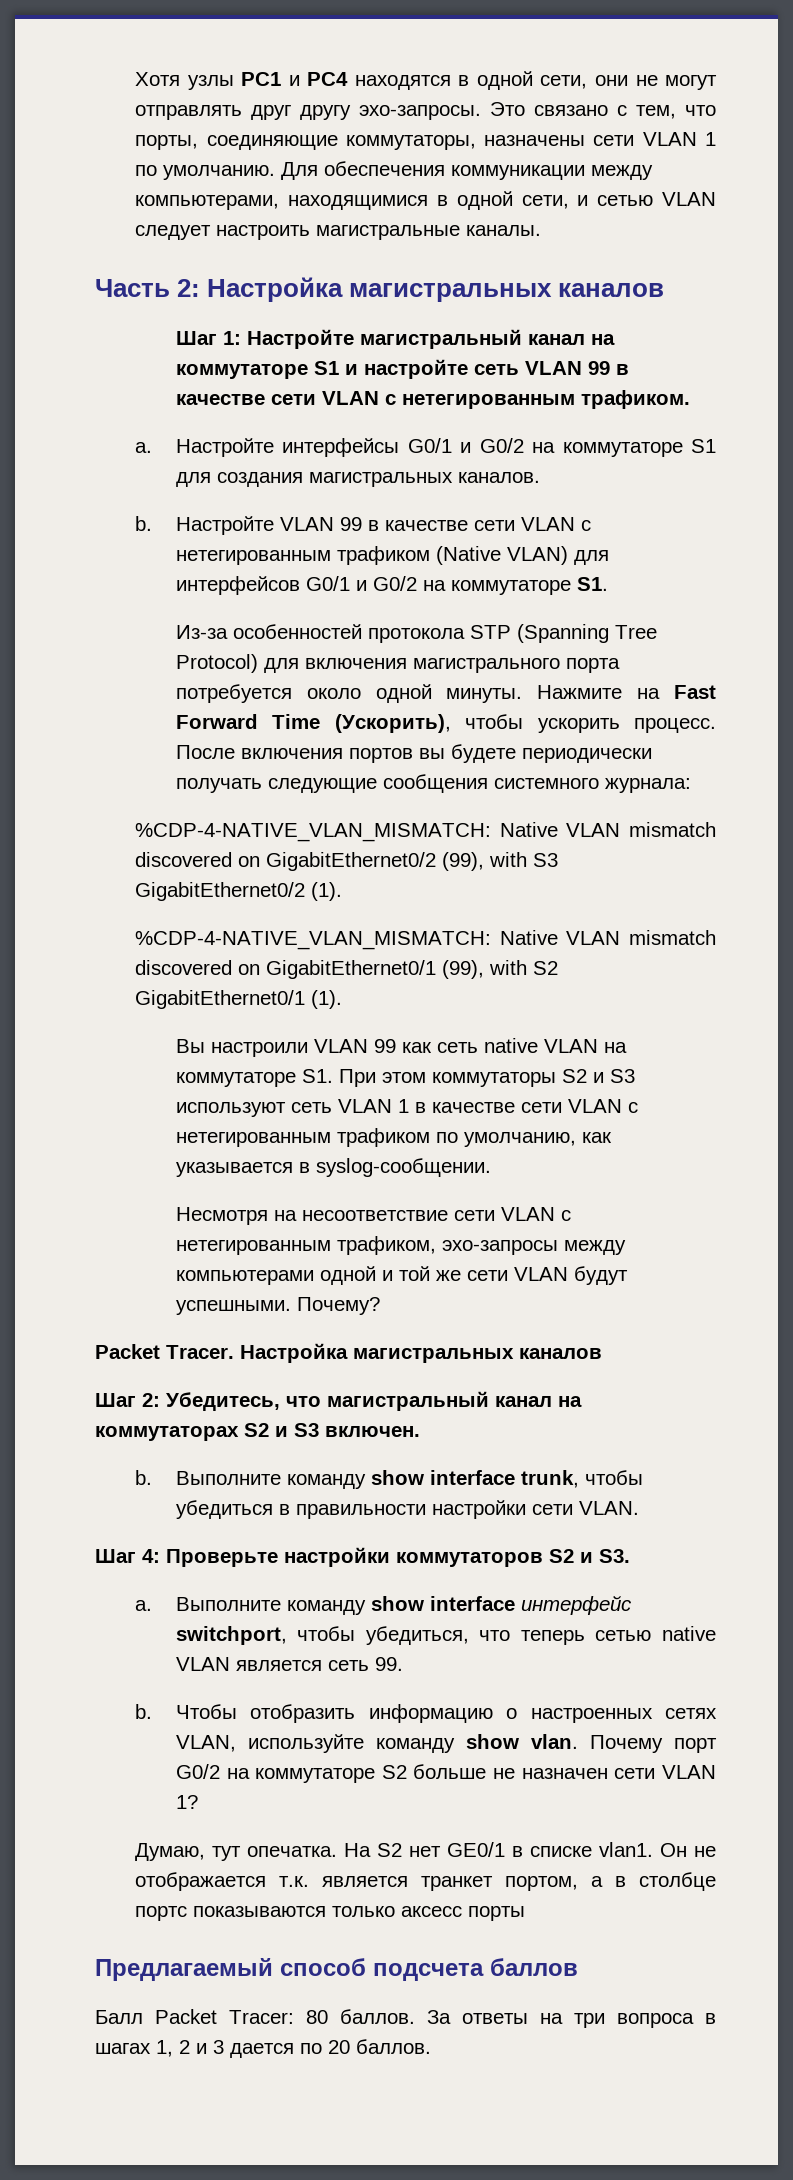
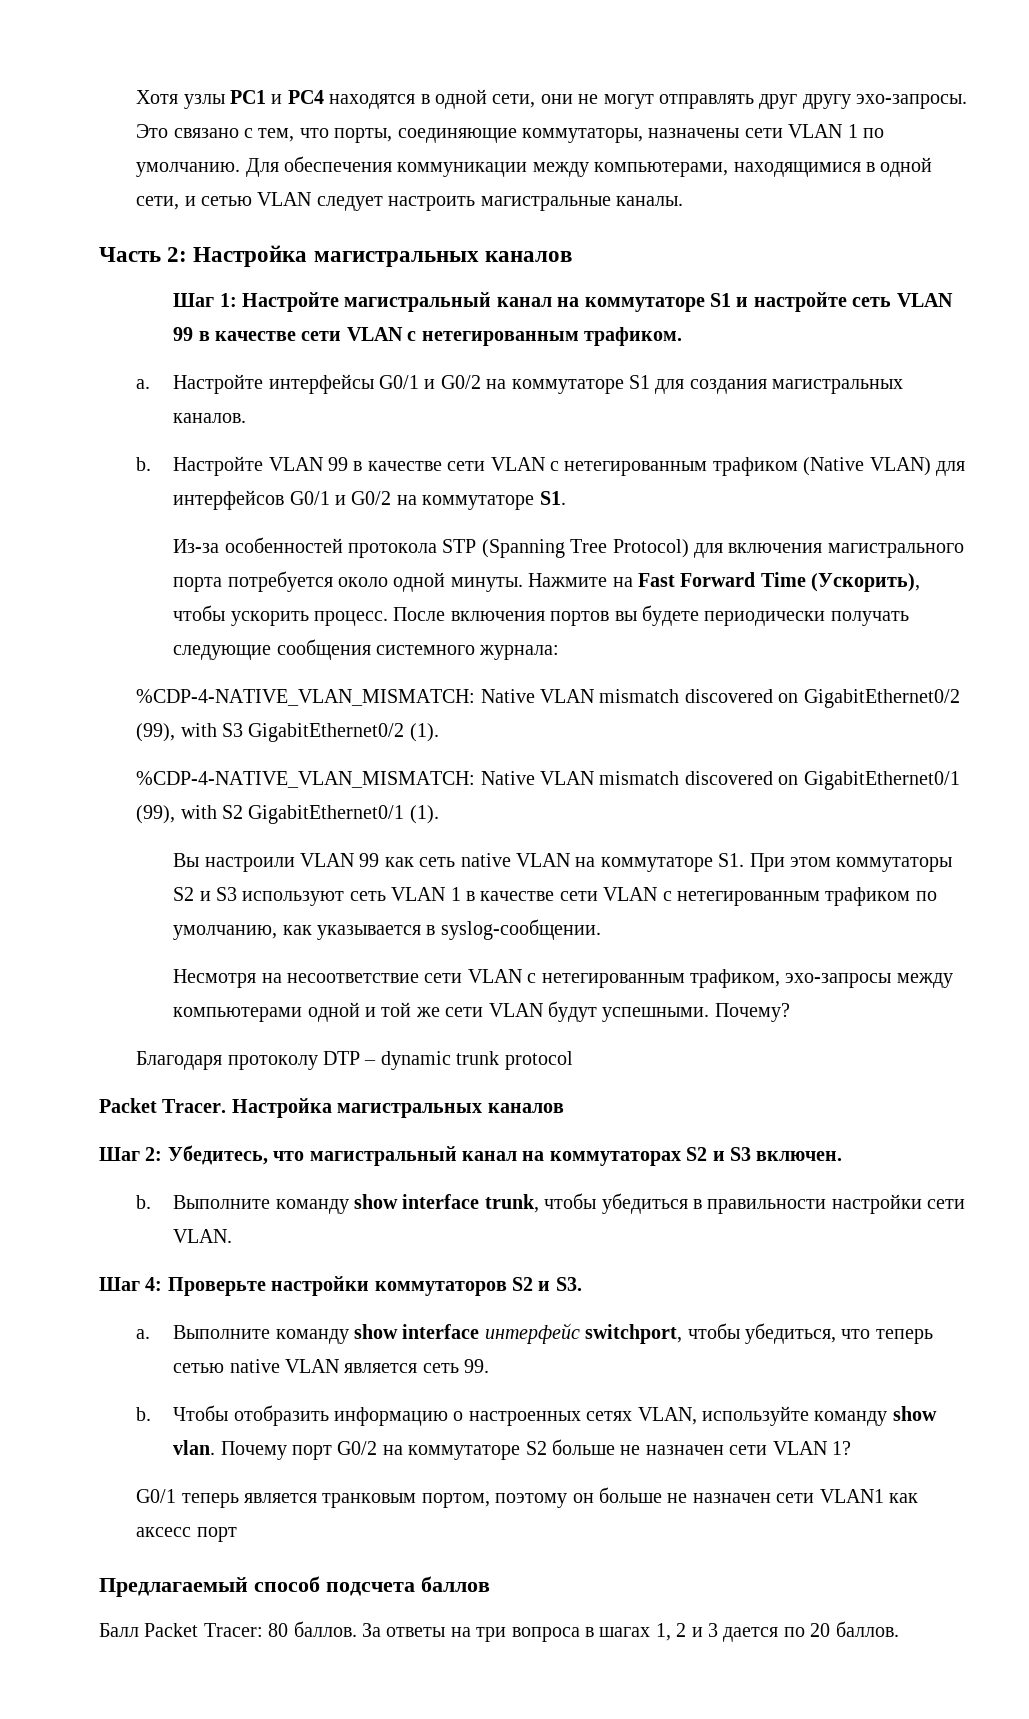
(380, 1306) none -> [136,1051,573,1070] // Благодаря протоколу DTP – dynamic trunk protocol
[135,1842,716,1861] [135,1872,716,1891] [135,1906,526,1921] Думаю, тут опечатка. На S2 нет GE0/1 в списке vlan1. Он не отображается т.к. является транкет портом, а в столбце портс показываются только аксесс порты -> [136,1487,918,1508] [136,1527,237,1542] G0/1 теперь является транковым портом, поэтому он больше не назначен сети VLAN1 как аксесс порт

